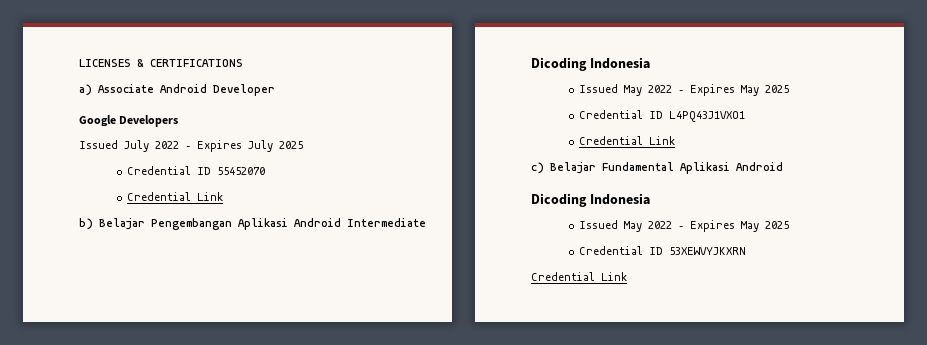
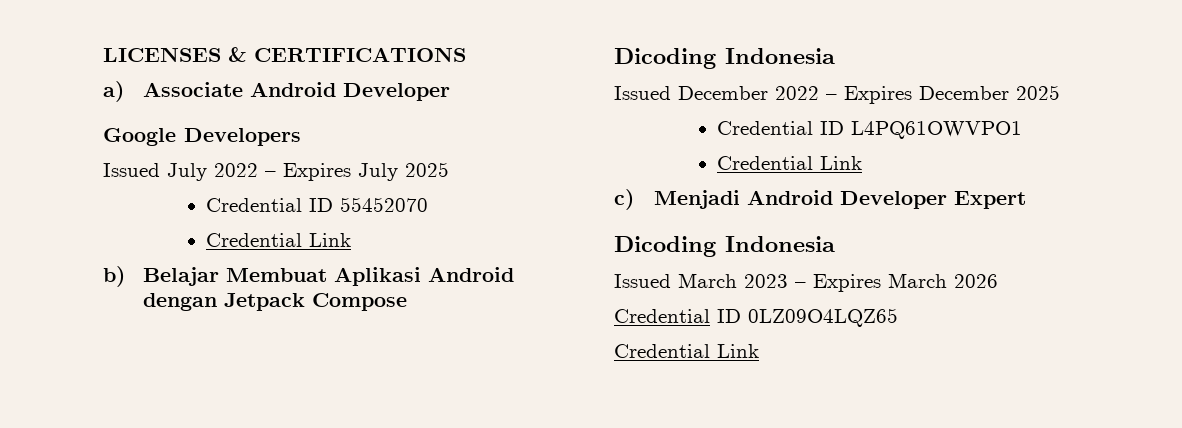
[150,218,426,230] [531,57,650,71] [579,84,790,96] [579,110,746,122] Pengembangan Aplikasi Android Intermediate // Dicoding Indonesia // Issued May 2022 – Expires May 2025 // Credential ID L4PQ43J1VXO1 -> [226,267,515,286] [143,293,408,311] [614,48,835,69] [614,85,1060,104] [717,121,1023,139] Membuat Aplikasi Android dengan Jetpack Compose // Dicoding Indonesia // Issued December 2022 – Expires December 2025 // Credential ID L4PQ61OWVPO1
[549,162,783,174] [531,193,650,207] [579,220,790,232] [579,246,747,255] Belajar Fundamental Aplikasi Android // Dicoding Indonesia // Issued May 2022 – Expires May 2025 // Credential ID 53XEWVYJKXRN -> [654,190,1027,209] [614,236,835,257] [614,273,998,292] [614,308,898,327] Menjadi Android Developer Expert // Dicoding Indonesia // Issued March 2023 – Expires March 2026 // Credential ID 0LZ09O4LQZ65

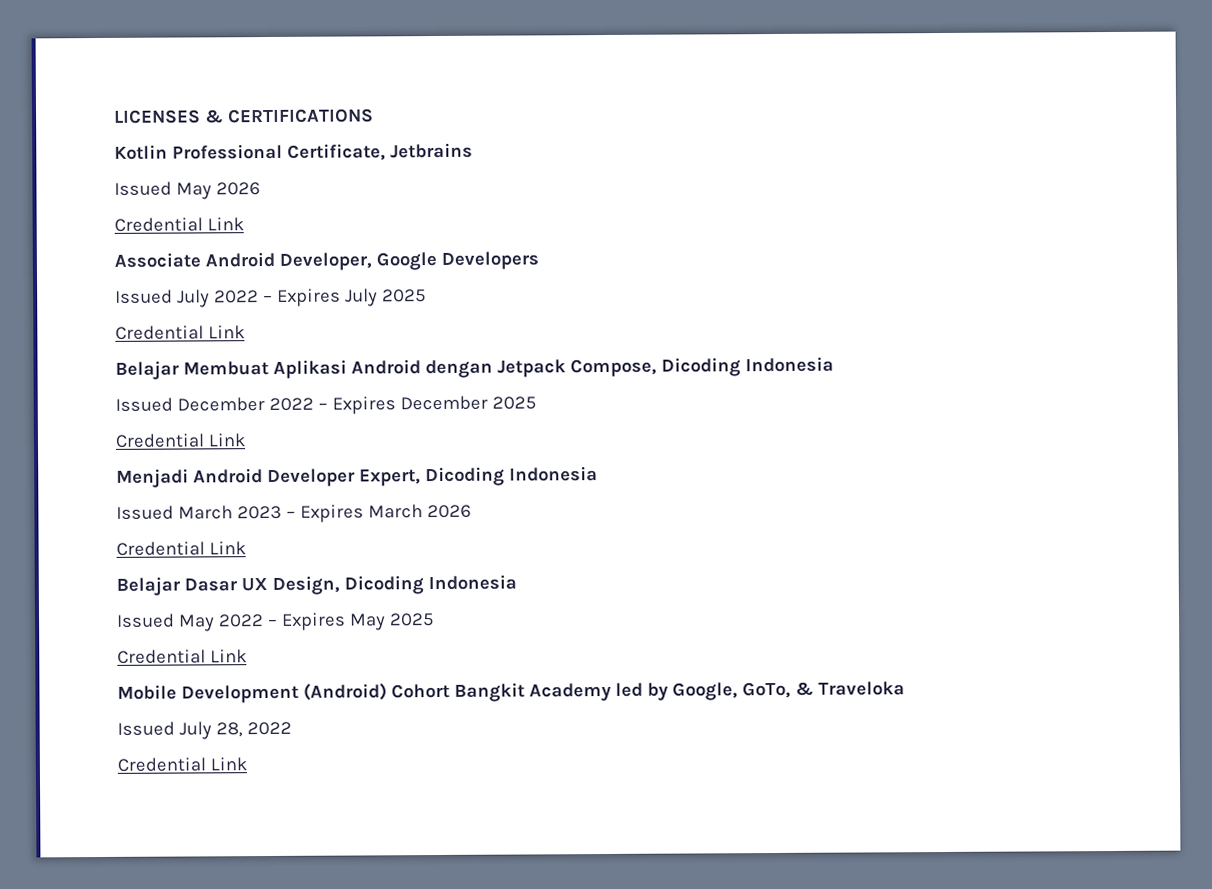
[103,81,124,102] a) -> [114,142,473,161] [114,181,261,200] [114,217,244,232] Kotlin Professional Certificate, Jetbrains // Issued May 2026 // Credential Link //
[343,83,451,101] Developer // -> [278,252,372,271] Developer,
[206,197,429,212] [206,233,352,247] [103,266,125,287] // Credential ID 55452070 // Credential Link // b) -> [115,325,245,340] // Credential Link //
[312,293,408,311] Compose // -> [569,358,657,378] Compose,
[717,121,1023,139] [717,156,863,170] [614,189,634,210] // Credential ID L4PQ61OWVPO1 // Credential Link // c) -> [115,433,246,448] // Credential Link //
[954,191,1027,209] Expert // -> [358,469,421,487] Expert,
[717,308,898,327] ID 0LZ09O4LQZ65 -> [208,541,246,555] [116,574,517,596] [116,612,434,632] [117,649,247,664] [117,681,905,704] [117,721,292,740] Link // Belajar Dasar UX Design, Dicoding Indonesia // Issued May 2022 – Expires May 2025 // Credential Link // Mobile Development (Android) Cohort Bangkit Academy led by Google, GoTo, & Traveloka // Issued July 28, 2022

